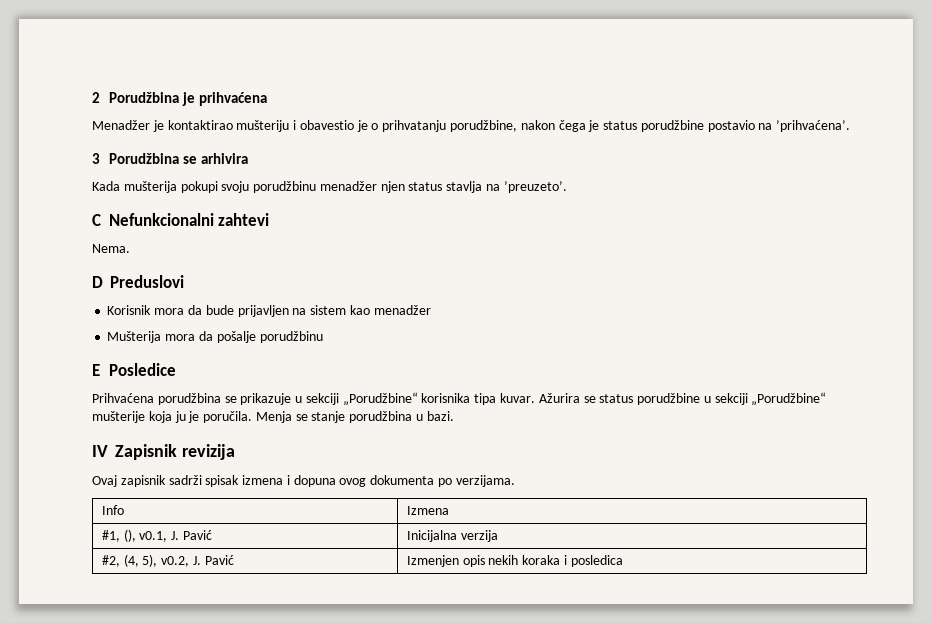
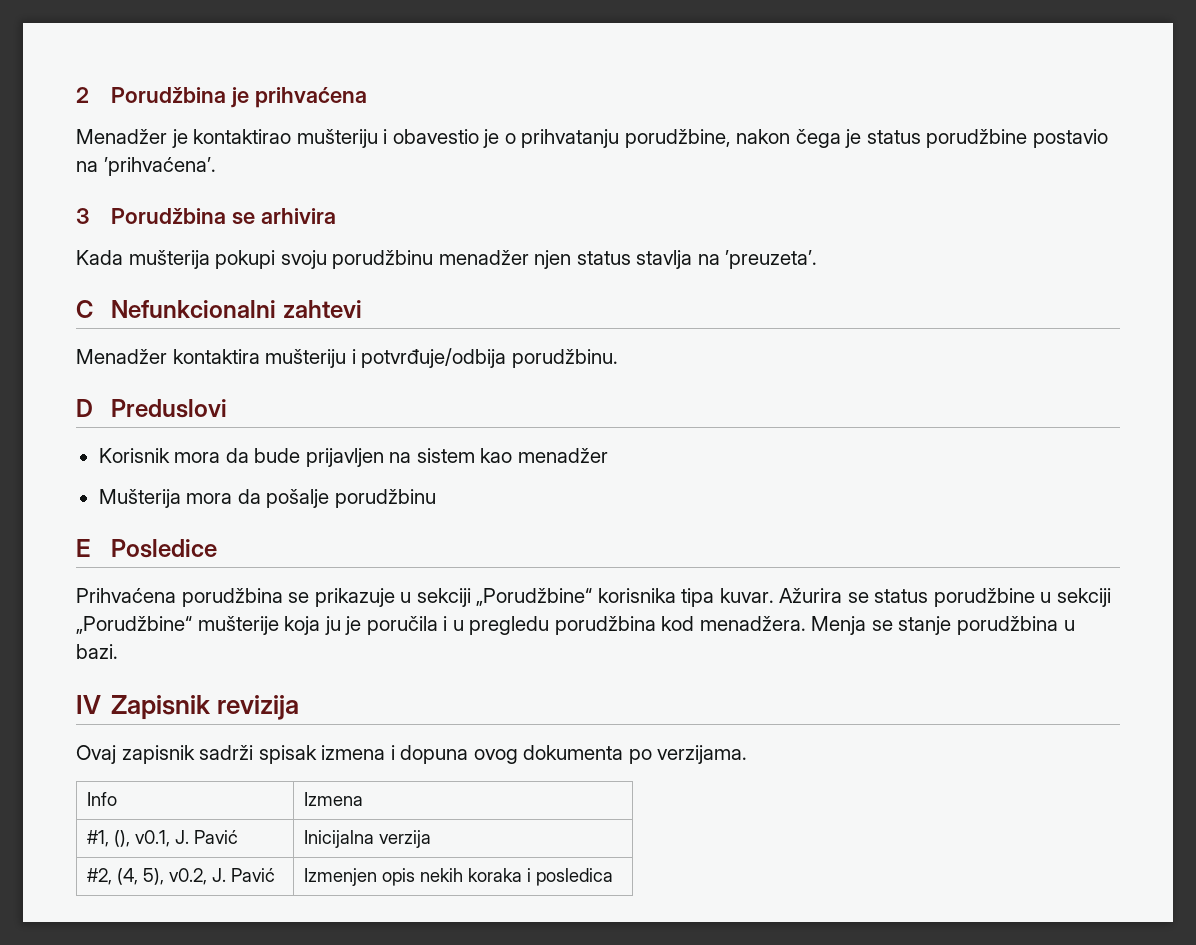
[503,181,567,193] ’preuzeto’. -> [725,250,818,269] ’preuzeta’.
[92,244,130,253] Nema. -> [76,348,618,368] Menadžer kontaktira mušteriju i potvrđuje/odbija porudžbinu.
[203,411,253,423] poručila. -> [366,616,806,635] poručila i u pregledu porudžbina kod menadžera.

